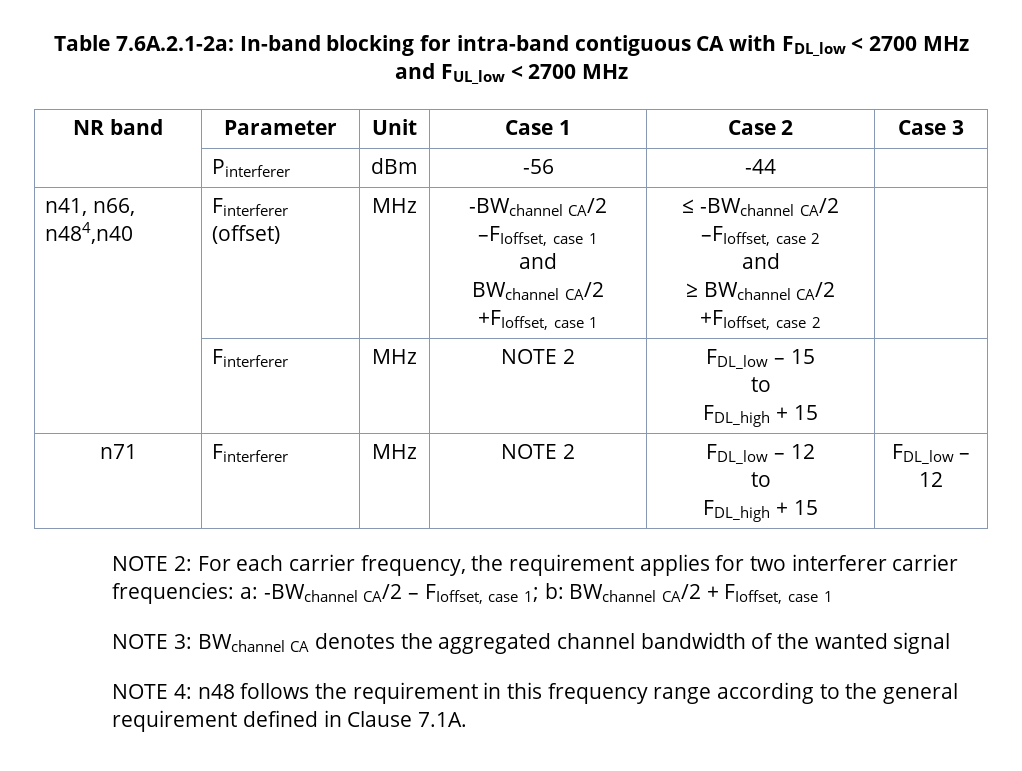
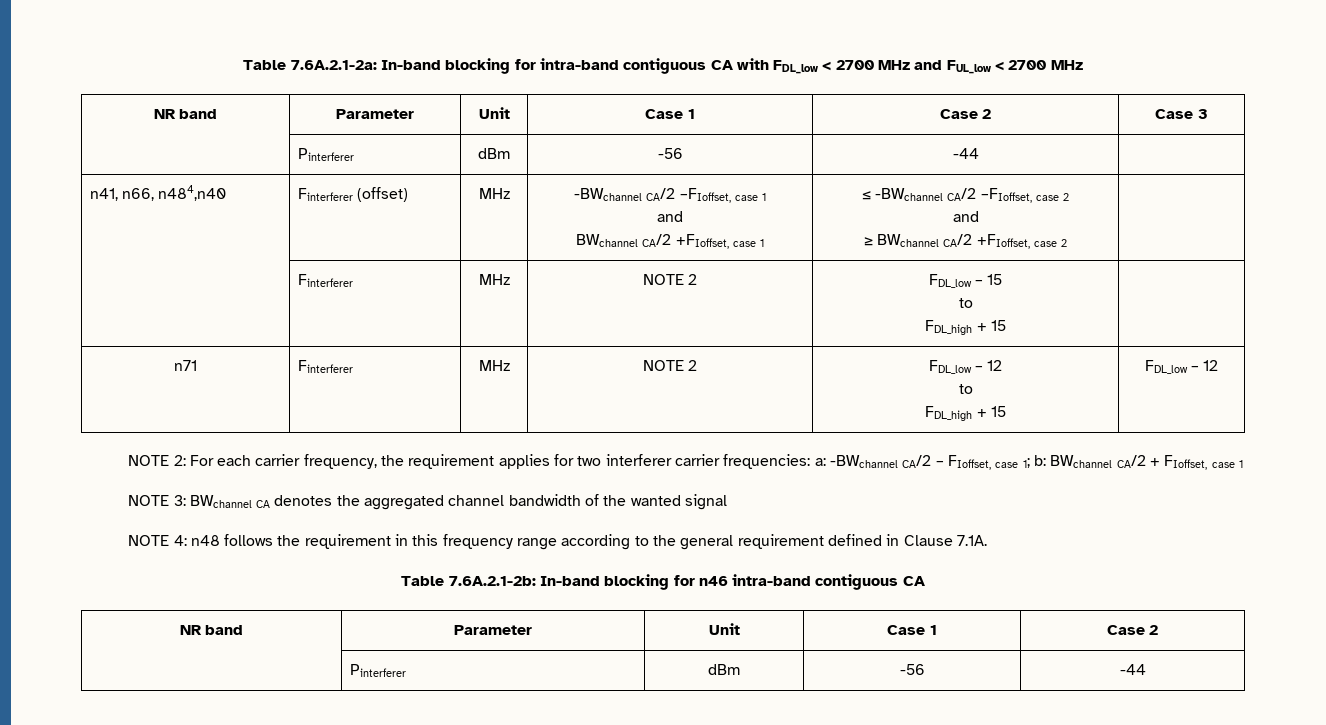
(468, 719) none -> [401,574,925,590] [179,625,244,635] [454,625,532,635] [708,623,740,635] [887,625,937,635] [1106,625,1159,635] [349,664,406,677] [708,664,740,675] [899,664,925,675] [1119,664,1146,675] // Table 7.6A.2.1-2b: In-band blocking for n46 intra-band contiguous CA // NR band | Parameter | Unit | Case 1 | Case 2 // | Pinterferer | dBm | -56 | -44

